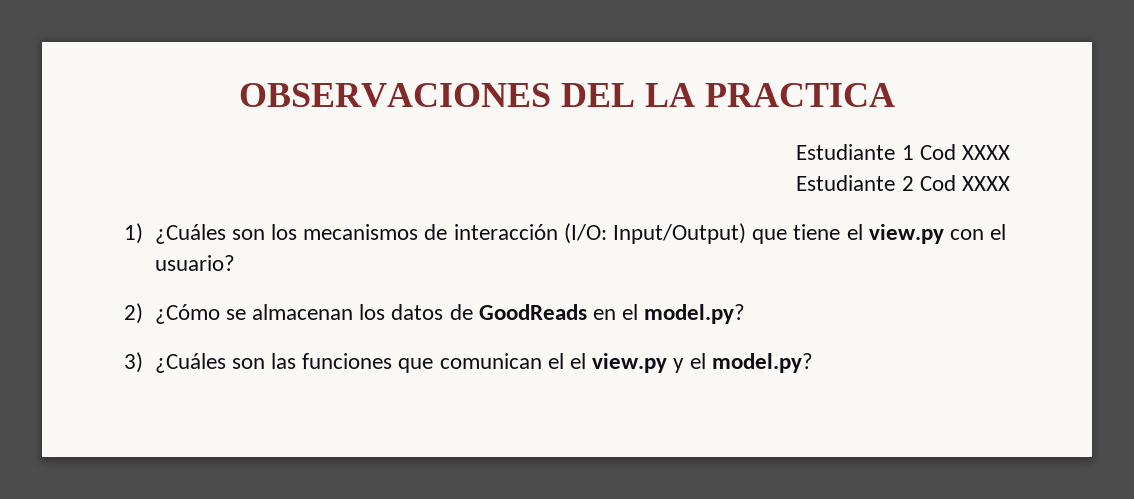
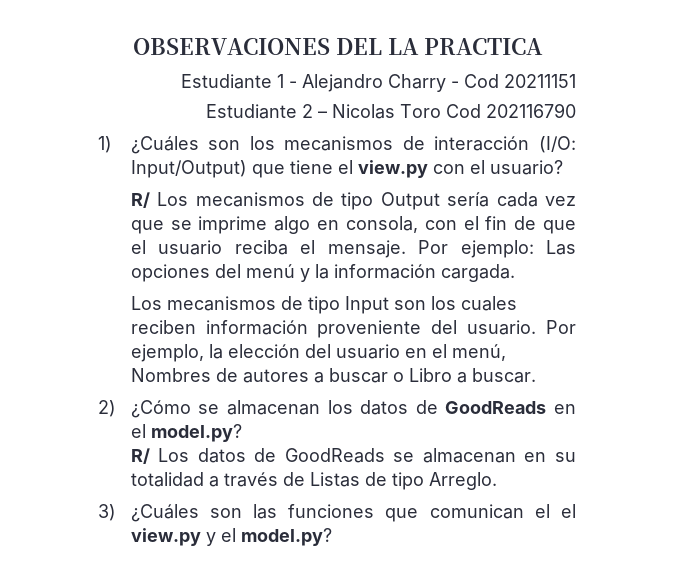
[919,144,1011,160] [796,175,1011,191] Cod XXXX // Estudiante 2 Cod XXXX -> [289,74,576,92] [206,103,576,119] - Alejandro Charry - Cod 20211151 // Estudiante 2 – Nicolas Toro Cod 202116790
(235, 263) none -> [130,192,577,210] [130,216,576,234] [130,240,576,258] [130,264,515,282] [130,296,517,314] [130,320,577,338] [130,344,506,362] [130,368,536,383] // R/ Los mecanismos de tipo Output sería cada vez que se imprime algo en consola, con el fin de que el usuario reciba el mensaje. Por ejemplo: Las opciones del menú y la información cargada. // Los mecanismos de tipo Input son los cuales reciben información proveniente del usuario. Por ejemplo, la elección del usuario en el menú, Nombres de autores a buscar o Libro a buscar.
(746, 314) none -> [130,448,577,464] [130,472,497,490] // R/ Los datos de GoodReads se almacenan en su totalidad a través de Listas de tipo Arreglo.

